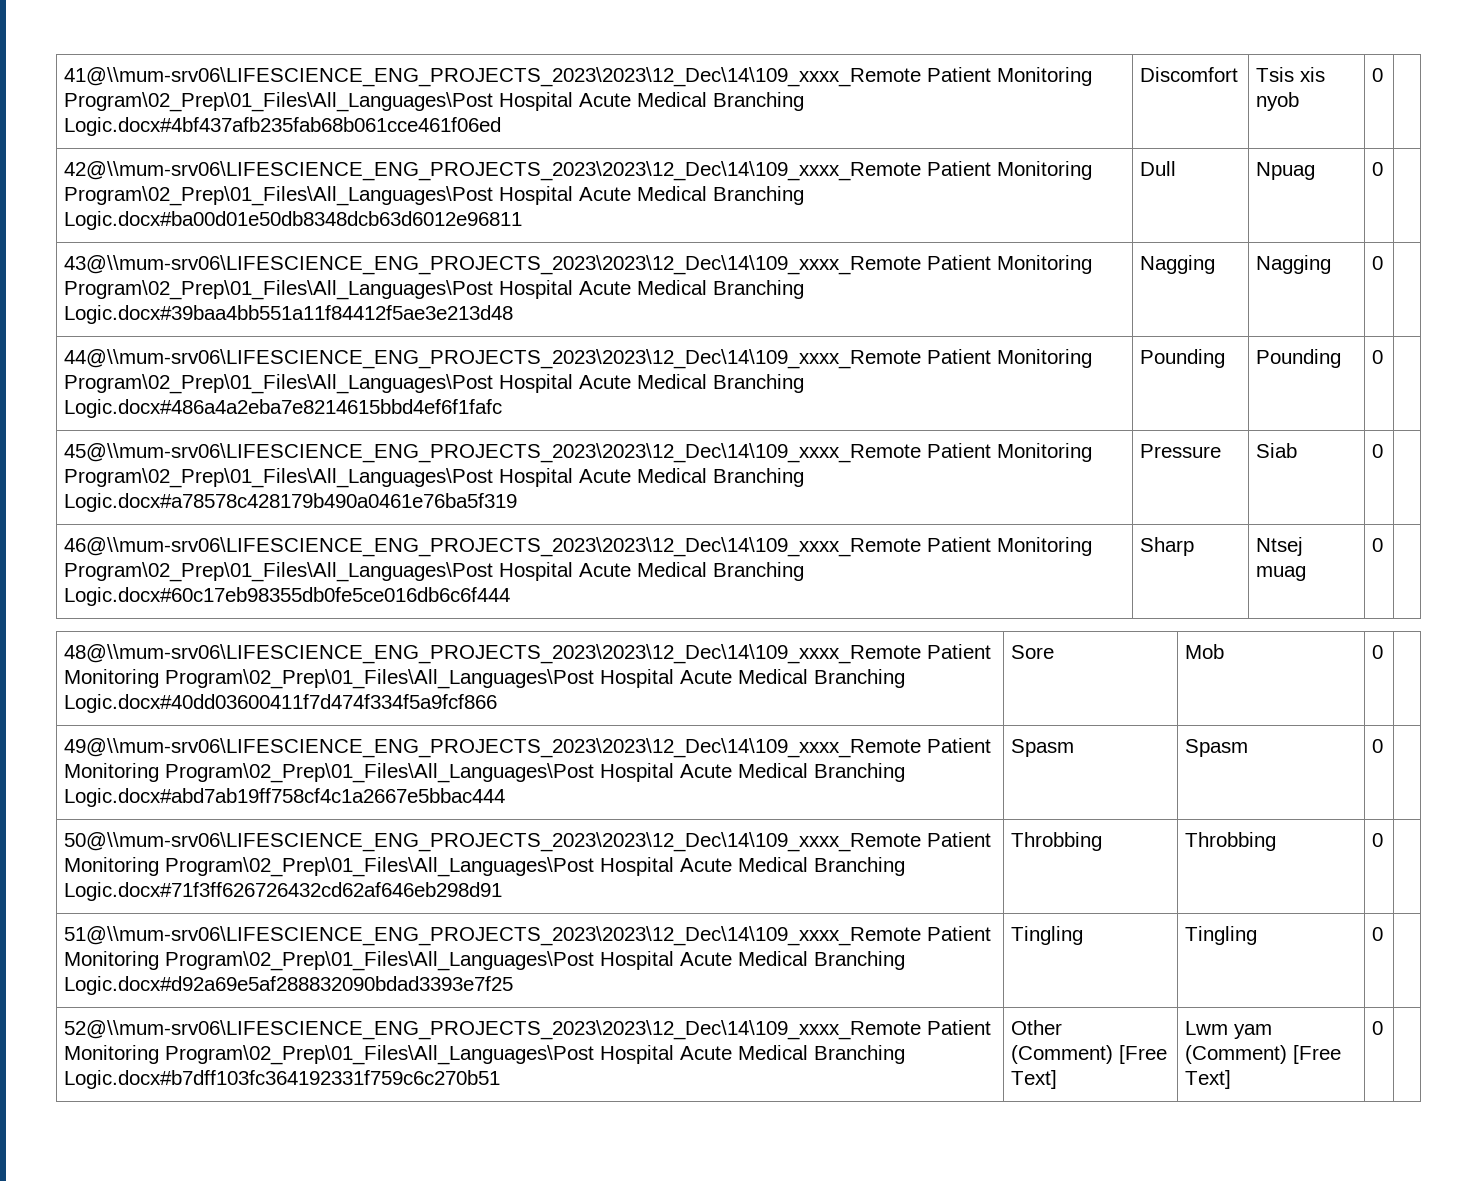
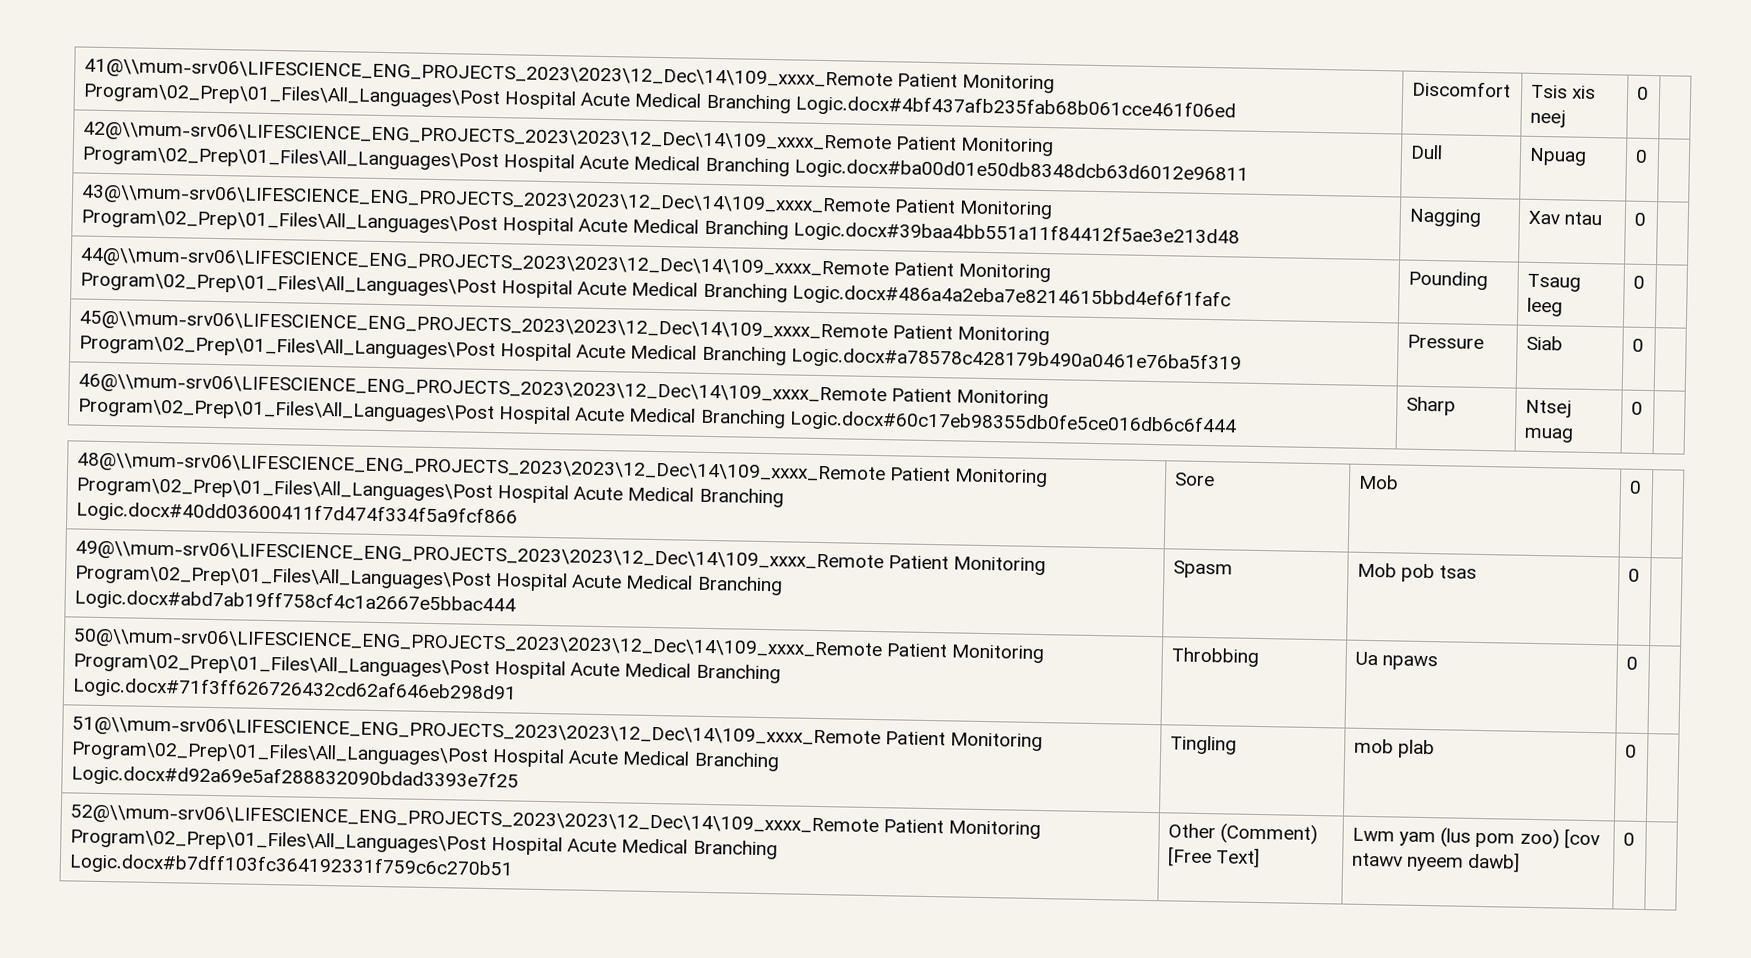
[1256,92,1300,111] nyob -> [1530,109,1567,128] neej
[1256,255,1332,274] Nagging -> [1528,210,1603,226] Xav ntau
[1256,349,1342,368] Pounding -> [1527,273,1582,292] [1527,297,1564,317] Tsaug leeg
[1185,739,1249,757] Spasm -> [1357,562,1478,583] Mob pob tsas
[1185,832,1277,851] Throbbing -> [1355,651,1439,671] Ua npaws
[1185,926,1258,945] Tingling -> [1354,738,1436,759] mob plab
[1185,1045,1342,1064] [1185,1070,1232,1089] (Comment) [Free Text] -> [1440,827,1600,850] [1352,851,1521,873] (lus pom zoo) [cov ntawv nyeem dawb]

